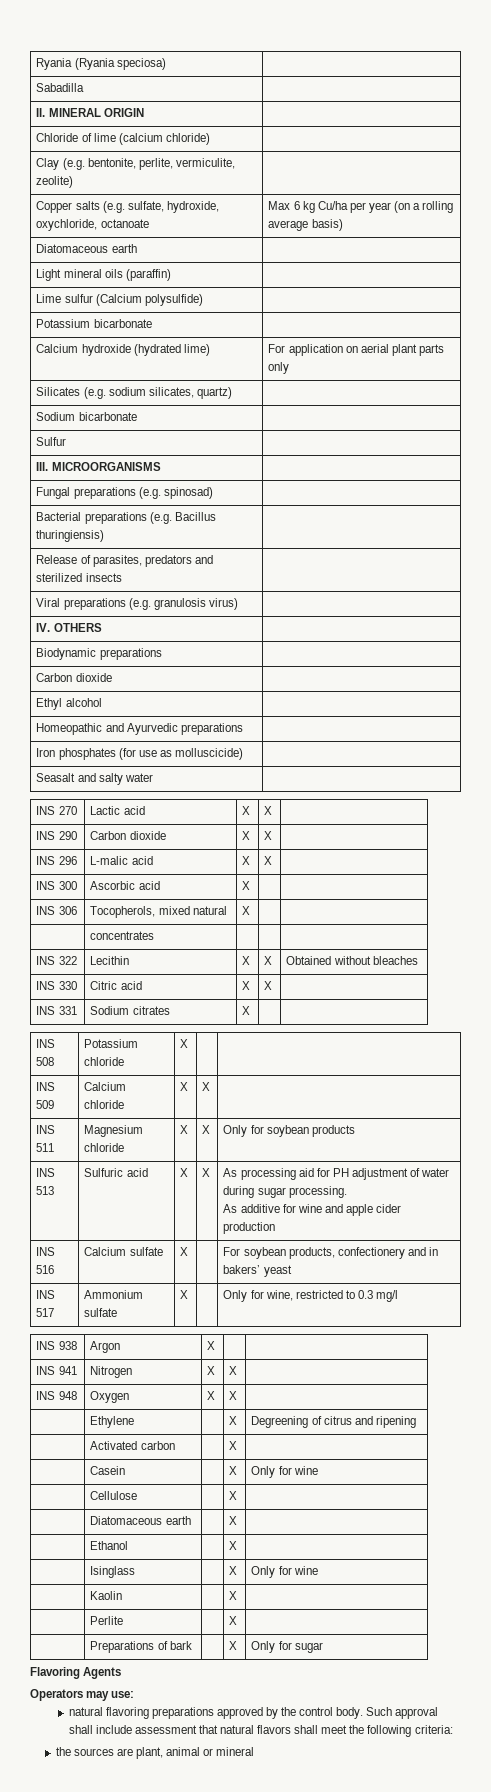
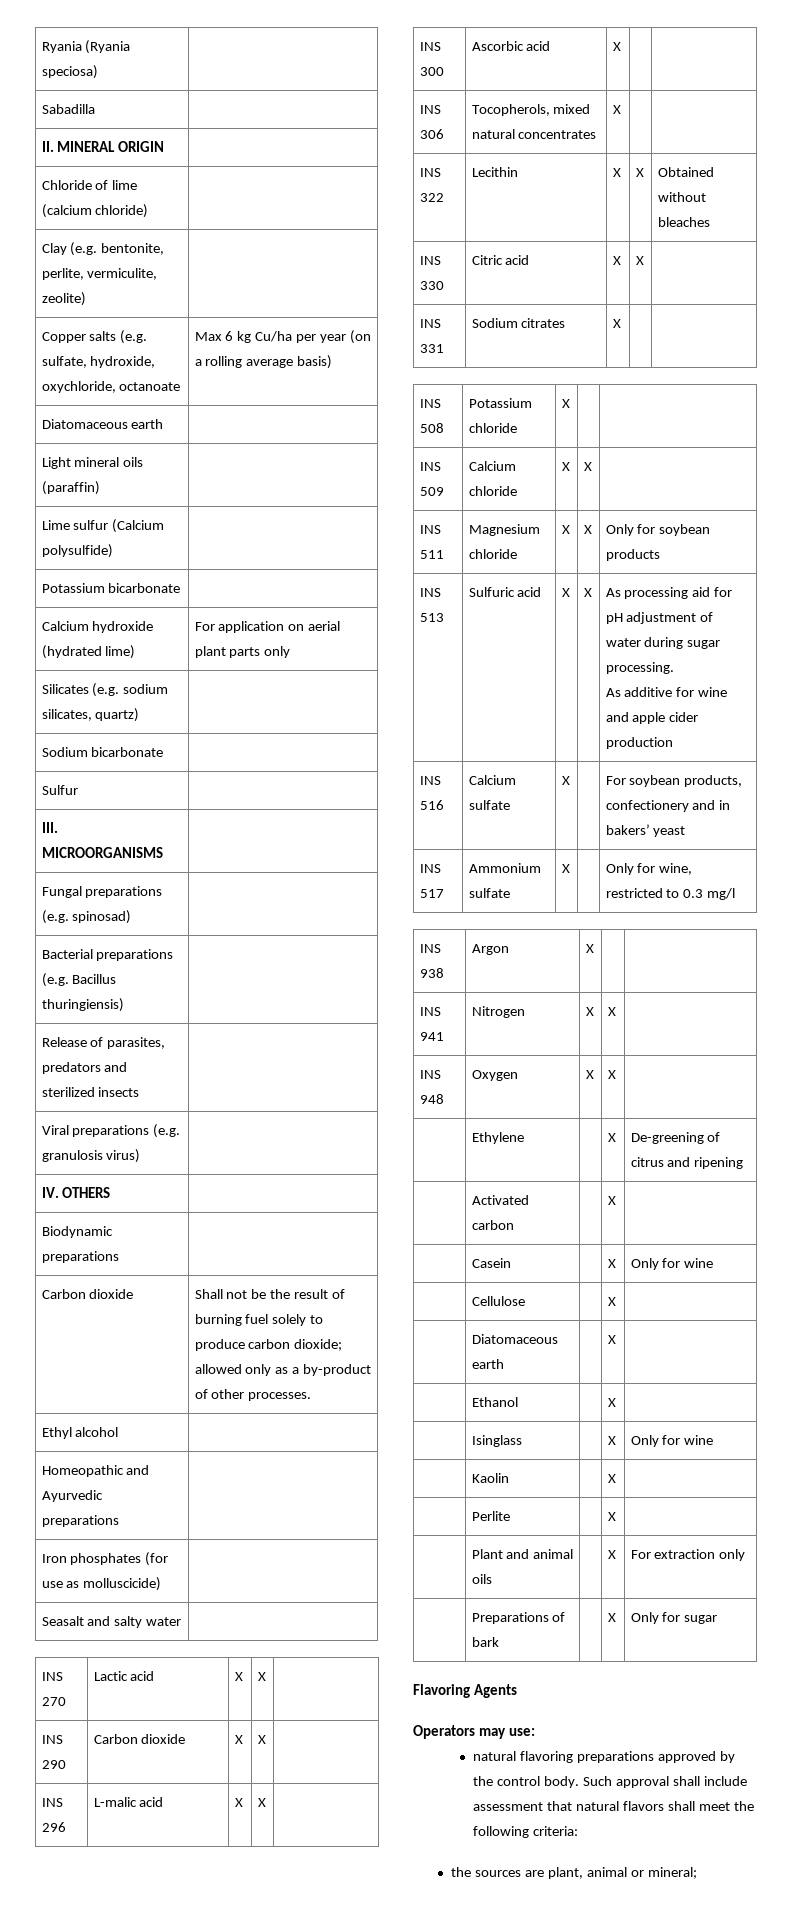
(112, 677) none -> [194,1289,346,1299] [194,1314,324,1326] [194,1339,343,1351] [194,1364,372,1376] [194,1389,312,1401] Shall not be the result of burning fuel solely to produce carbon dioxide; allowed only as a by-product of other processes.
[242,906,251,915] [90,931,155,940] | X | | // | concentrates | | | -> [518,130,597,139] [612,105,621,114] concentrates | X | |
[332,1168,349,1177] PH -> [605,613,623,624] pH
[251,1416,309,1428] Degreening -> [630,1132,704,1144] De-greening
(238, 1620) none -> [471,1549,574,1559] [471,1574,492,1584] [607,1550,616,1559] [630,1549,746,1561] // | Plant and animal oils | | X | For extraction only
[216,1747,255,1756] mineral -> [647,1867,697,1879] mineral;

